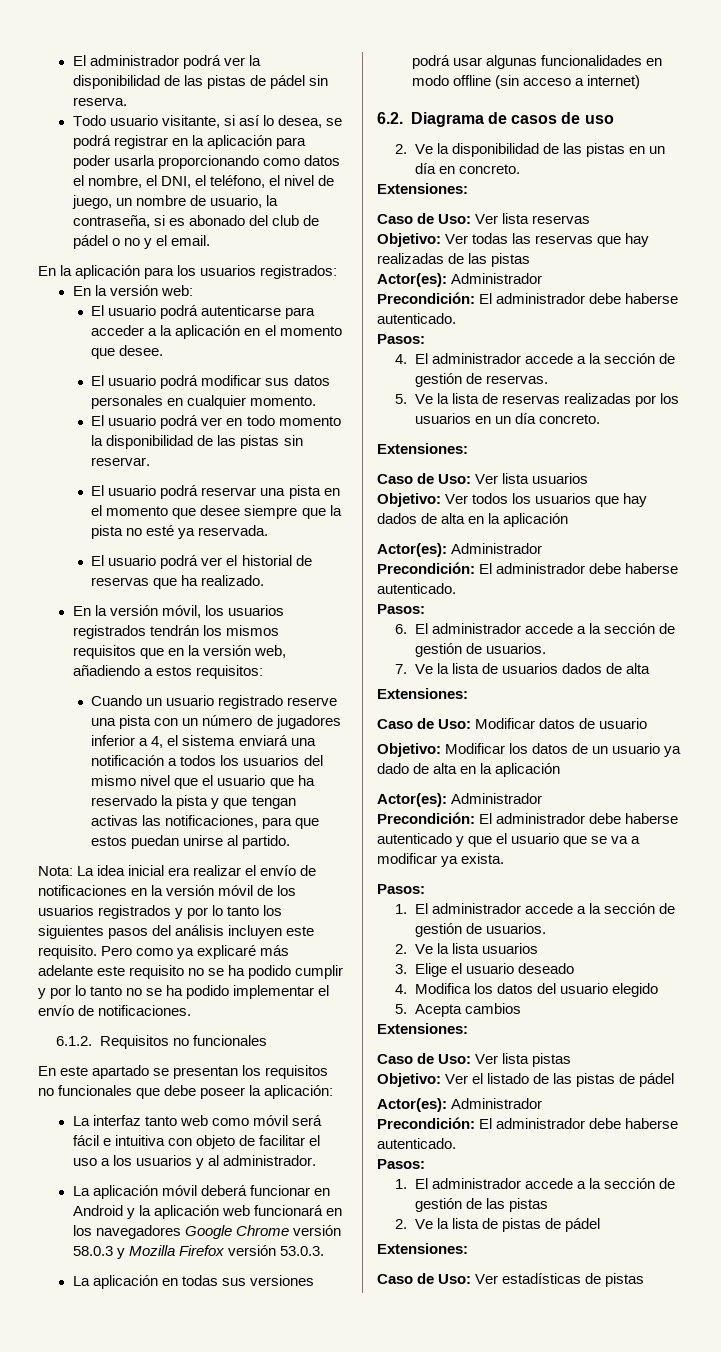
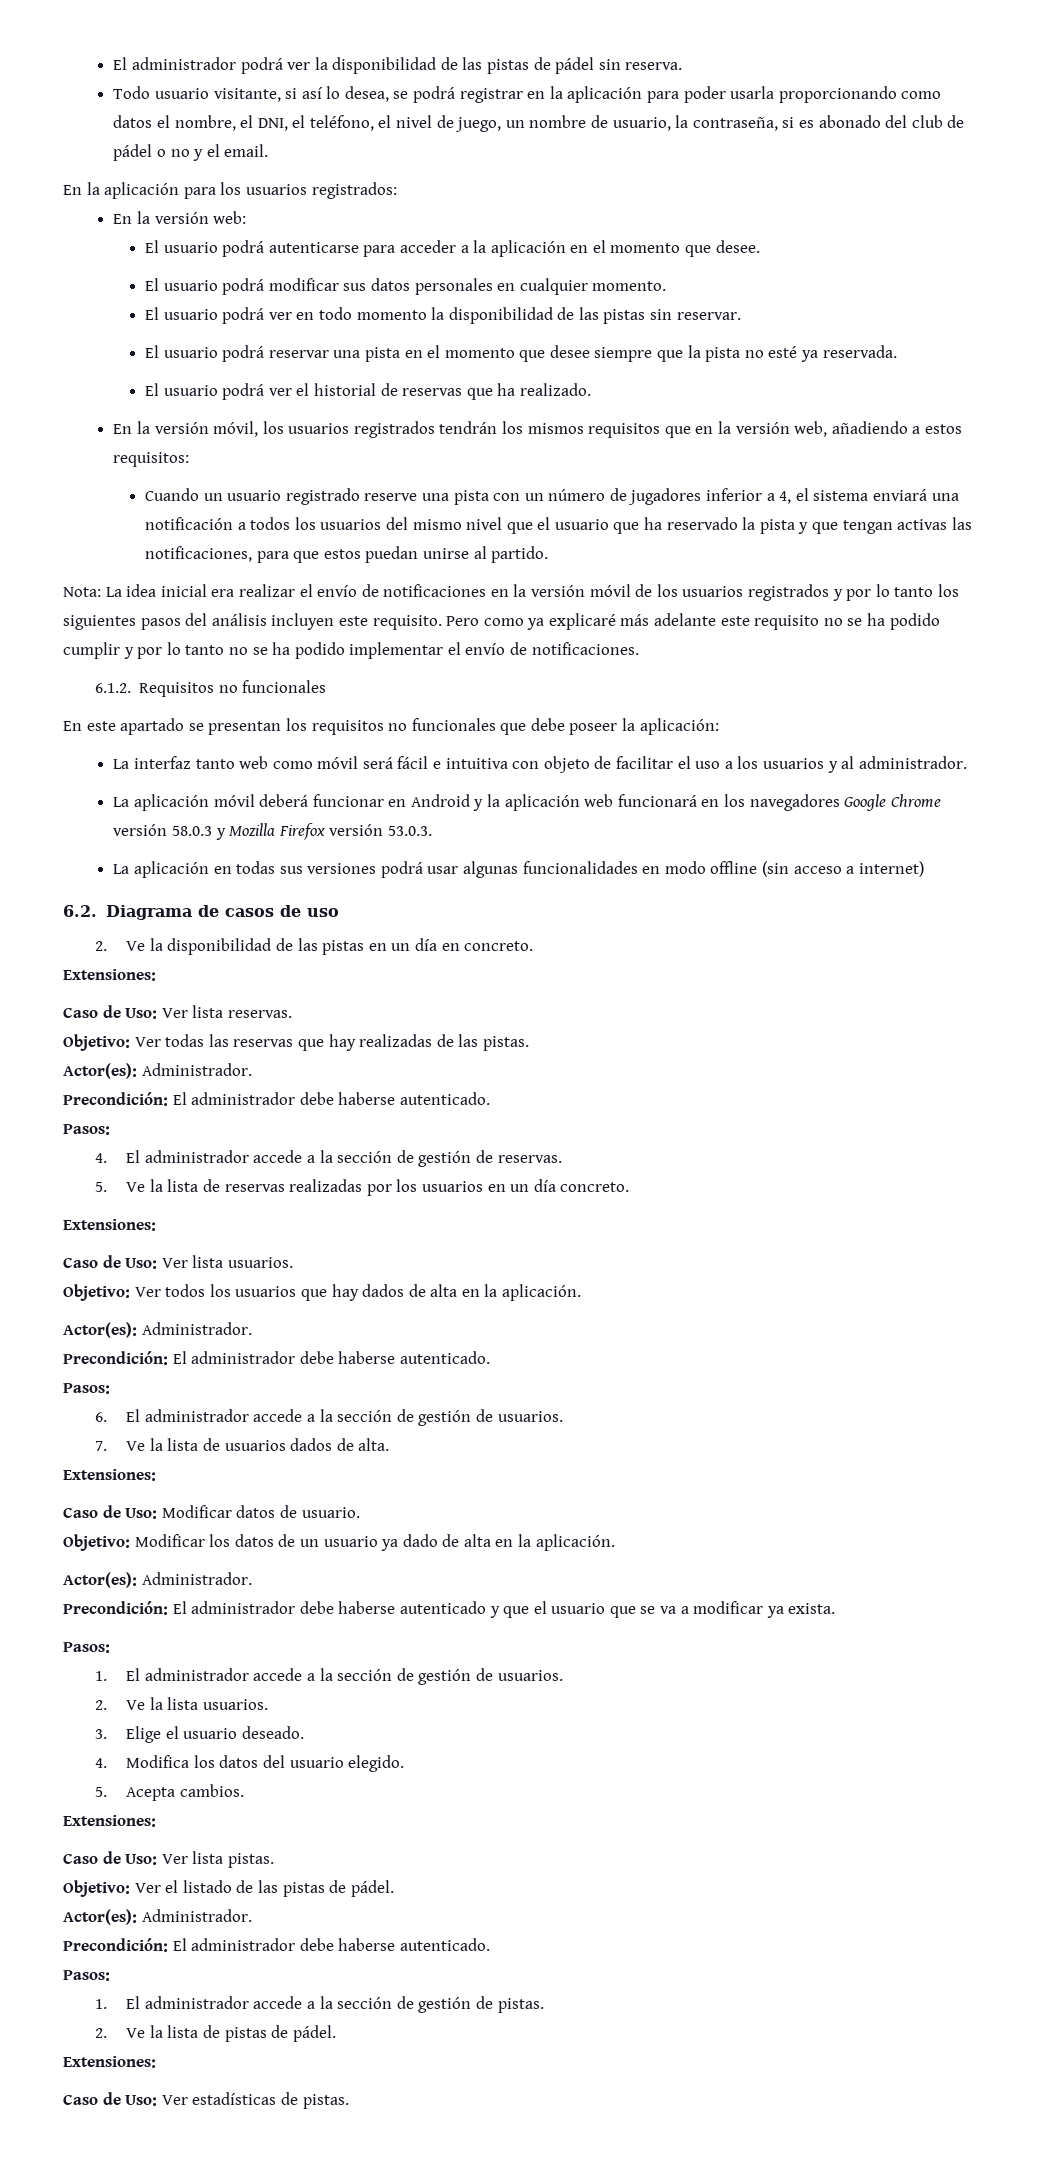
[532,215,591,224] reservas -> [227,1010,292,1018] reservas.
[491,253,531,267] [377,273,543,287] pistas // Actor(es): Administrador -> [482,1036,529,1051] [63,1063,252,1079] pistas. // Actor(es): Administrador.
[532,473,589,484] usuarios -> [227,1257,293,1268] usuarios.
[503,513,569,527] [377,543,543,557] aplicación // Actor(es): Administrador -> [502,1284,582,1301] [63,1322,252,1338] aplicación. // Actor(es): Administrador.
[626,663,651,674] alta -> [358,1438,390,1451] alta.
[599,718,648,729] usuario -> [301,1507,360,1518] usuario.
[495,763,561,777] [377,793,543,807] aplicación // Actor(es): Administrador -> [535,1534,615,1551] [63,1572,252,1588] aplicación. // Actor(es): Administrador.
[482,943,539,954] usuarios -> [203,1699,269,1710] usuarios.
[518,963,575,974] deseado -> [242,1726,305,1739] deseado.
[612,983,659,997] elegido -> [348,1755,405,1772] elegido.
[464,1003,521,1014] [377,1023,468,1034] [377,1053,572,1067] cambios // Extensiones: // Caso de Uso: Ver lista pistas -> [179,1784,244,1797] [63,1815,156,1827] [63,1851,274,1868] cambios. // Extensiones: // Caso de Uso: Ver lista pistas.
[639,1073,675,1087] [377,1098,543,1112] pádel // Actor(es): Administrador -> [350,1880,394,1897] [63,1909,252,1925] pádel. // Actor(es): Administrador.
[485,1198,549,1212] las pistas -> [497,1998,544,2013] pistas.
[565,1218,601,1232] pádel -> [292,2025,336,2042] pádel.
[605,1273,645,1287] pistas -> [302,2094,349,2109] pistas.

